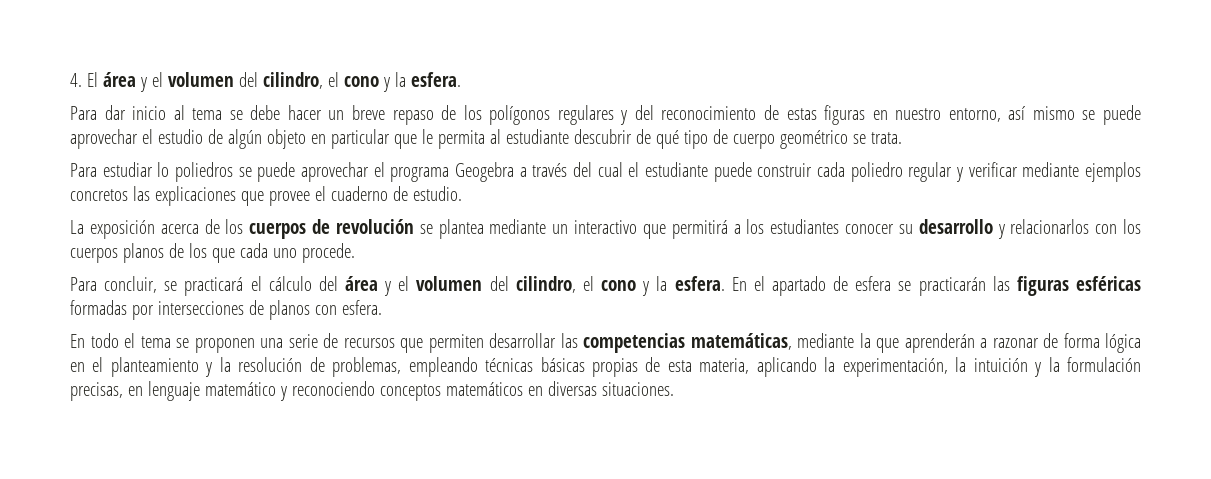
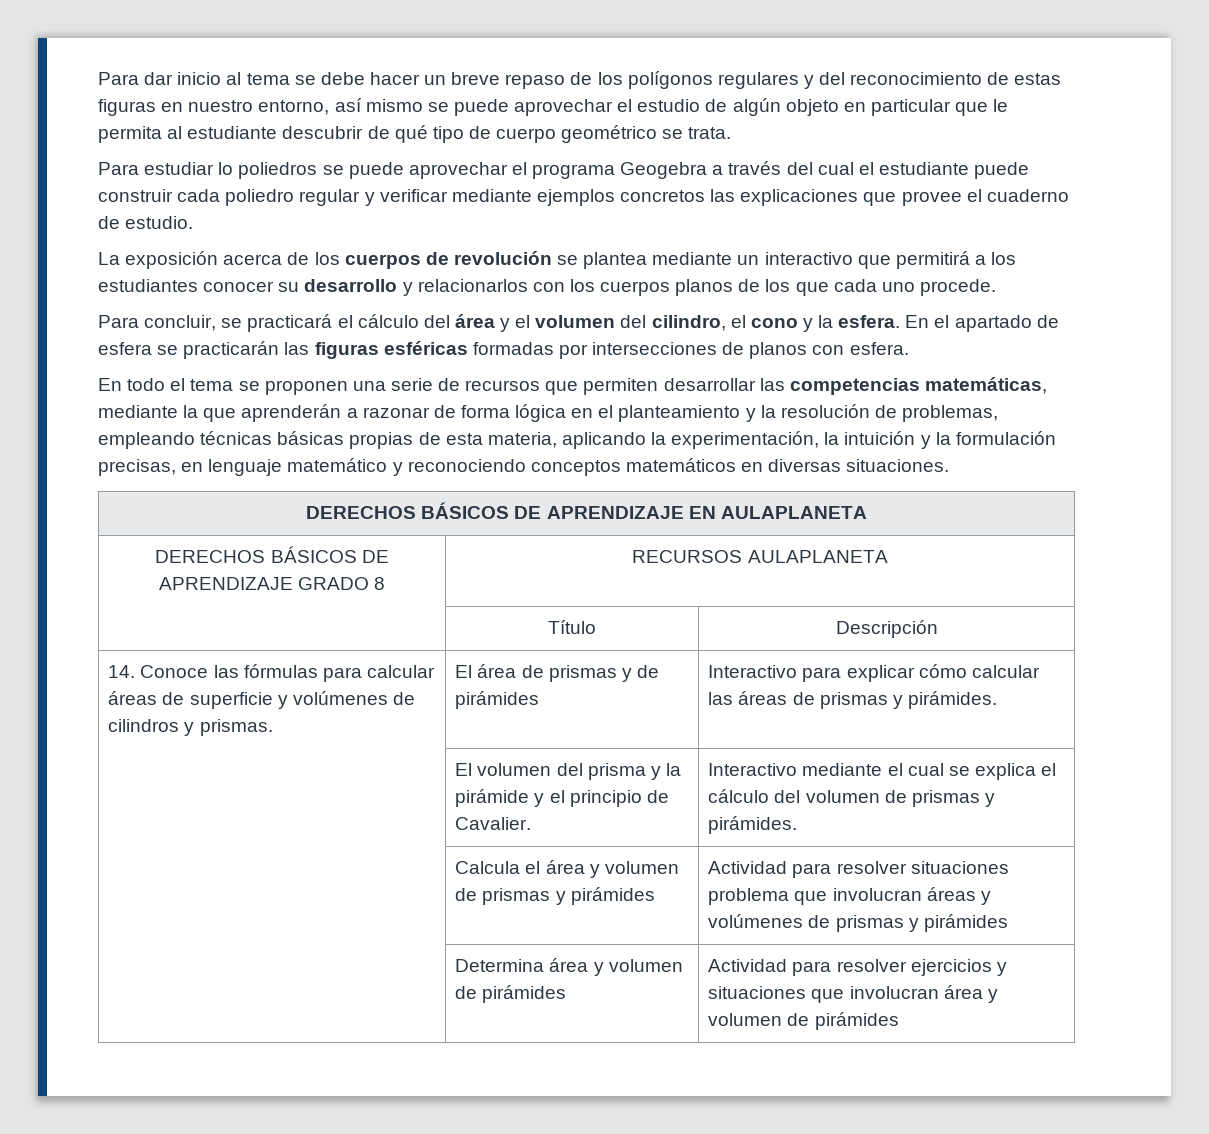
[70,72,461,92] 4. El área y el volumen del cilindro, el cono y la esfera. // -> (98, 78) none
(674, 389) none -> [306,502,867,519] [155,546,389,563] [158,577,386,590] [632,550,888,563] [548,620,596,634] [835,620,938,638] [108,664,436,682] [108,691,416,709] [108,719,273,736] [455,664,660,682] [455,691,540,709] [708,664,1040,682] [708,691,998,709] [455,763,682,780] [455,789,669,807] [455,817,532,830] [708,763,1057,780] [708,789,996,807] [708,816,798,834] [455,860,679,878] [455,887,655,905] [708,861,1009,878] [708,887,991,905] [708,914,1008,932] [455,958,683,976] [455,985,567,1003] [708,959,1007,976] [708,985,998,1003] [708,1012,899,1030] // DERECHOS BÁSICOS DE APRENDIZAJE EN AULAPLANETA // DERECHOS BÁSICOS DE APRENDIZAJE GRADO 8 | RECURSOS AULAPLANETA // | Título | Descripción // 14. Conoce las fórmulas para calcular áreas de superficie y volúmenes de cilindros y prismas. | El área de prismas y de pirámides | Interactivo para explicar cómo calcular las áreas de prismas y pirámides. // | El volumen del prisma y la pirámide y el principio de Cavalier. | Interactivo mediante el cual se explica el cálculo del volumen de prismas y pirámides. // | Calcula el área y volumen de prismas y pirámides | Actividad para resolver situaciones problema que involucran áreas y volúmenes de prismas y pirámides // | Determina área y volumen de pirámides | Actividad para resolver ejercicios y situaciones que involucran área y volumen de pirámides

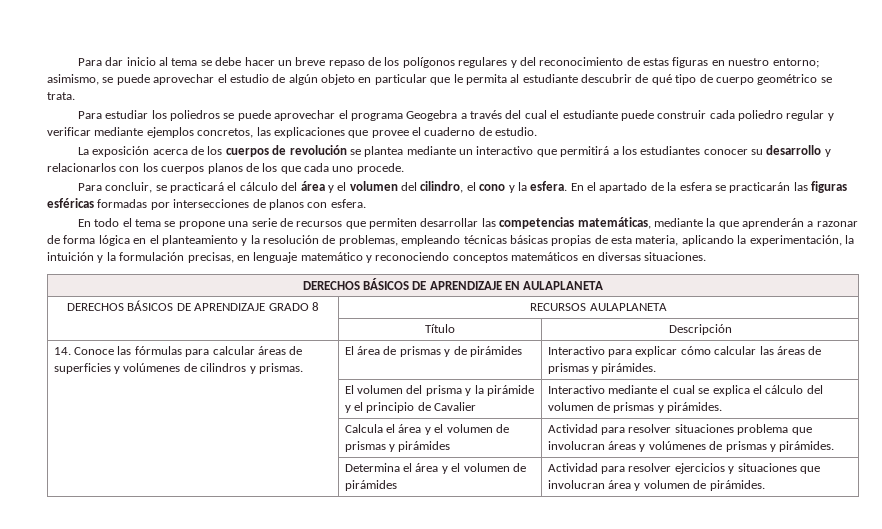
[258,98,423,115] entorno, así mismo -> [772,58,819,68] [47,74,99,85] entorno; asimismo,
[218,162,234,175] lo -> [151,110,167,119] los
[620,190,706,202] concretos -> [197,128,254,138] concretos,
(1059, 321) none -> [667,182,677,191] la
[264,380,348,395] proponen -> [178,221,225,229] propone
[189,692,273,709] superficie -> [53,363,111,374] superficies
[455,817,532,830] Cavalier. -> [434,402,477,411] Cavalier
(600, 871) none -> [434,424,444,433] el
[923,914,1008,932] pirámides -> [779,441,835,452] pirámides.
[549,958,604,976] área y -> [403,463,461,474] el área y el
[814,1012,899,1030] pirámides -> [709,480,765,491] pirámides.

